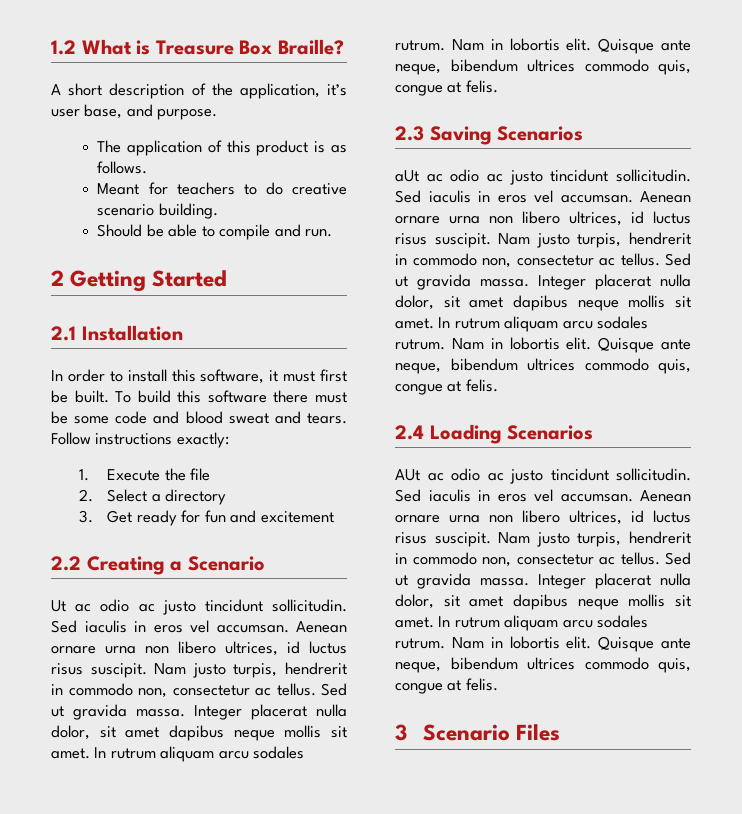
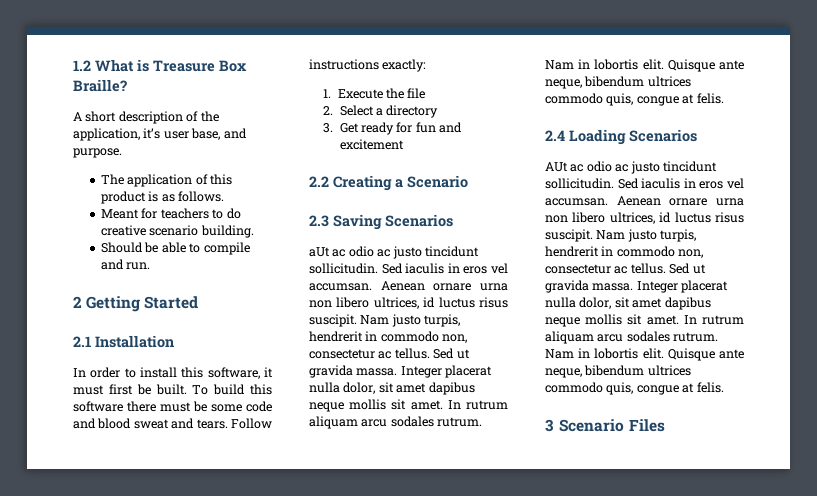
[51,599,347,615] [51,620,347,633] [51,641,347,656] [51,662,347,678] [51,683,347,698] [51,704,347,720] [51,725,347,741] [51,746,305,762] [395,38,691,54] [395,59,691,75] [395,80,498,96] // Ut ac odio ac justo tincidunt sollicitudin. Sed iaculis in eros vel accumsan. Aenean ornare urna non libero ultrices, id luctus risus suscipit. Nam justo turpis, hendrerit in commodo non, consectetur ac tellus. Sed ut gravida massa. Integer placerat nulla dolor, sit amet dapibus neque mollis sit amet. In rutrum aliquam arcu sodales rutrum. Nam in lobortis elit. Quisque ante neque, bibendum ultrices commodo quis, congue at felis. -> (468, 181) none

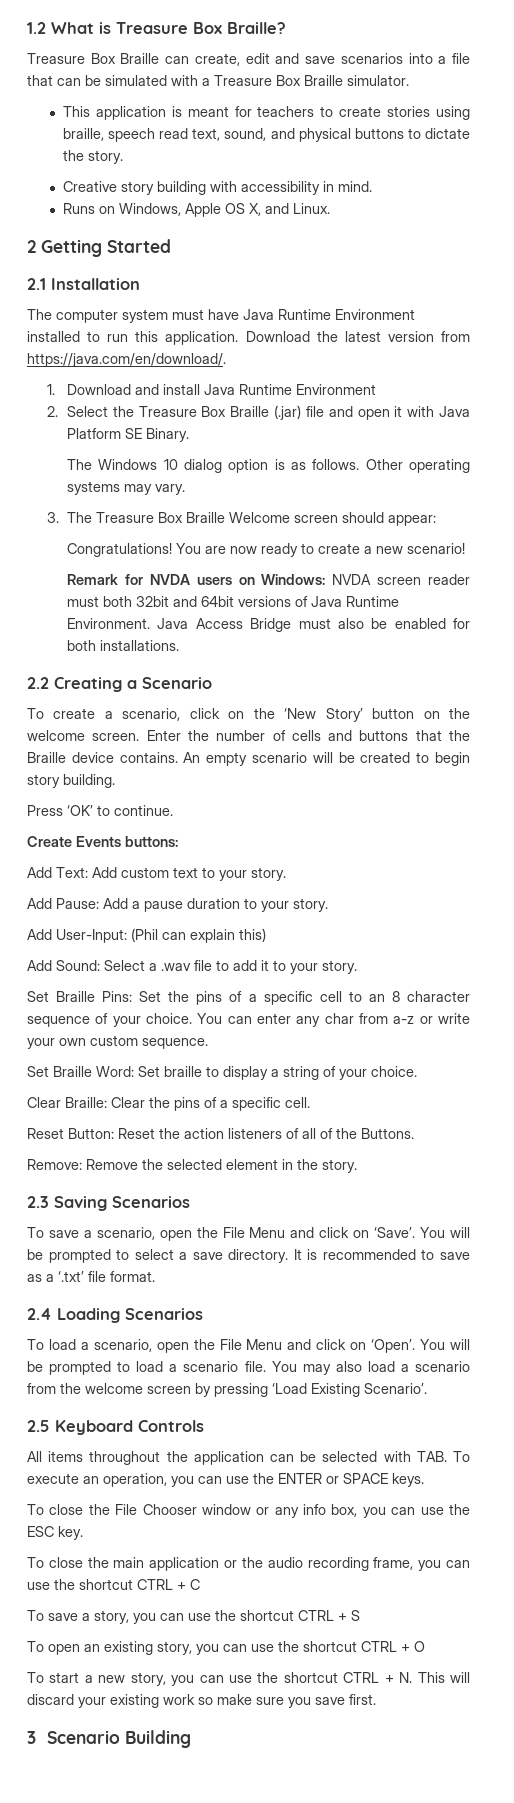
[73,111,219,124] [73,128,247,141] [73,148,122,158] [101,174,233,187] [101,191,225,204] [101,208,241,219] [101,225,254,238] [101,242,250,255] [101,259,151,270] A short description of the application, it’s user base, and purpose. // The application of this product is as follows. // Meant for teachers to do creative scenario building. // Should be able to compile and run. -> [27,53,471,66] [27,75,409,86] [62,106,470,120] [62,128,471,142] [62,150,123,164] [62,181,372,195] [62,203,330,217] Treasure Box Braille can create, edit and save scenarios into a file that can be simulated with a Treasure Box Braille simulator. // This application is meant for teachers to create stories using braille, speech read text, sound, and physical buttons to dictate the story. // Creative story building with accessibility in mind. // Runs on Windows, Apple OS X, and Linux.
[73,367,273,379] [73,384,272,395] [73,401,272,412] [73,418,272,429] [309,59,427,72] [323,88,426,99] [323,105,439,118] [323,122,463,135] [339,139,404,150] [309,175,468,191] [309,214,453,230] [309,246,479,259] [309,263,508,274] [309,281,508,291] [309,297,508,309] [309,314,461,327] [309,331,468,343] [309,348,470,359] [309,365,493,378] [309,382,475,395] [309,399,508,412] [309,416,483,429] [545,59,744,72] [545,76,691,89] [545,93,724,106] [545,129,697,145] [545,161,717,174] [545,178,744,189] [545,196,744,206] [545,212,744,224] [545,229,697,242] [545,246,704,258] [545,263,706,274] [545,280,729,293] [545,297,711,310] [545,314,744,327] [545,331,719,344] [545,348,744,361] [545,365,691,378] [545,382,724,395] In order to install this software, it must first be built. To build this software there must be some code and blood sweat and tears. Follow instructions exactly: // 1. Execute the file // 2. Select a directory // 3. Get ready for fun and excitement // 2.2 Creating a Scenario // 2.3 Saving Scenarios // aUt ac odio ac justo tincidunt sollicitudin. Sed iaculis in eros vel accumsan. Aenean ornare urna non libero ultrices, id luctus risus suscipit. Nam justo turpis, hendrerit in commodo non, consectetur ac tellus. Sed ut gravida massa. Integer placerat nulla dolor, sit amet dapibus neque mollis sit amet. In rutrum aliquam arcu sodales rutrum. Nam in lobortis elit. Quisque ante neque, bibendum ultrices commodo quis, congue at felis. // 2.4 Loading Scenarios // AUt ac odio ac justo tincidunt sollicitudin. Sed iaculis in eros vel accumsan. Aenean ornare urna non libero ultrices, id luctus risus suscipit. Nam justo turpis, hendrerit in commodo non, consectetur ac tellus. Sed ut gravida massa. Integer placerat nulla dolor, sit amet dapibus neque mollis sit amet. In rutrum aliquam arcu sodales rutrum. Nam in lobortis elit. Quisque ante neque, bibendum ultrices commodo quis, congue at felis. -> [27,309,415,323] [27,331,470,345] [27,353,226,367] [46,384,376,395] [46,405,470,420] [66,428,189,442] [66,459,470,473] [66,481,185,495] [46,512,436,526] [66,543,465,557] [66,574,471,585] [66,596,399,607] [66,618,471,632] [66,640,179,651] [27,677,212,692] [27,708,470,722] [27,730,471,741] [27,752,471,766] [27,774,115,788] [27,805,173,816] [27,836,178,847] [27,867,286,881] [27,898,328,912] [27,928,266,943] [27,960,357,974] [27,991,470,1005] [27,1013,470,1027] [27,1035,208,1049] [27,1066,417,1080] [27,1097,310,1111] [27,1128,414,1139] [27,1159,357,1173] [27,1196,190,1211] [27,1227,470,1241] [27,1249,471,1263] [27,1271,155,1282] [27,1308,203,1323] [27,1339,470,1353] [27,1361,470,1375] [27,1383,427,1397] [27,1420,204,1435] [27,1451,470,1465] [27,1473,424,1487] [27,1504,470,1518] [27,1526,83,1540] [27,1557,470,1571] [27,1579,200,1590] [27,1610,360,1624] [27,1641,425,1655] [27,1672,471,1686] [27,1694,376,1708] The computer system must have Java Runtime Environment installed to run this application. Download the latest version from https://java.com/en/download/. // 1. Download and install Java Runtime Environment // 2. Select the Treasure Box Braille (.jar) file and open it with Java Platform SE Binary. // The Windows 10 dialog option is as follows. Other operating systems may vary. // 3. The Treasure Box Braille Welcome screen should appear: // Congratulations! You are now ready to create a new scenario! // Remark for NVDA users on Windows: NVDA screen reader must both 32bit and 64bit versions of Java Runtime Environment. Java Access Bridge must also be enabled for both installations. // 2.2 Creating a Scenario // To create a scenario, click on the ‘New Story’ button on the welcome screen. Enter the number of cells and buttons that the Braille device contains. An empty scenario will be created to begin story building. // Press ‘OK’ to continue. // Create Events buttons: // Add Text: Add custom text to your story. // Add Pause: Add a pause duration to your story. // Add User-Input: (Phil can explain this) // Add Sound: Select a .wav file to add it to your story. // Set Braille Pins: Set the pins of a specific cell to an 8 character sequence of your choice. You can enter any char from a-z or write your own custom sequence. // Set Braille Word: Set braille to display a string of your choice. // Clear Braille: Clear the pins of a specific cell. // Reset Button: Reset the action listeners of all of the Buttons. // Remove: Remove the selected element in the story. // 2.3 Saving Scenarios // To save a scenario, open the File Menu and click on ‘Save’. You will be prompted to select a save directory. It is recommended to save as a ‘.txt’ file format. // 2.4 Loading Scenarios // To load a scenario, open the File Menu and click on ‘Open’. You will be prompted to load a scenario file. You may also load a scenario from the welcome screen by pressing ‘Load Existing Scenario’. // 2.5 Keyboard Controls // All items throughout the application can be selected with TAB. To execute an operation, you can use the ENTER or SPACE keys. // To close the File Chooser window or any info box, you can use the ESC key. // To close the main application or the audio recording frame, you can use the shortcut CTRL + C // To save a story, you can use the shortcut CTRL + S // To open an existing story, you can use the shortcut CTRL + O // To start a new story, you can use the shortcut CTRL + N. This will discard your existing work so make sure you save first.
[628,419,665,432] Files -> [124,1730,191,1748] Building

